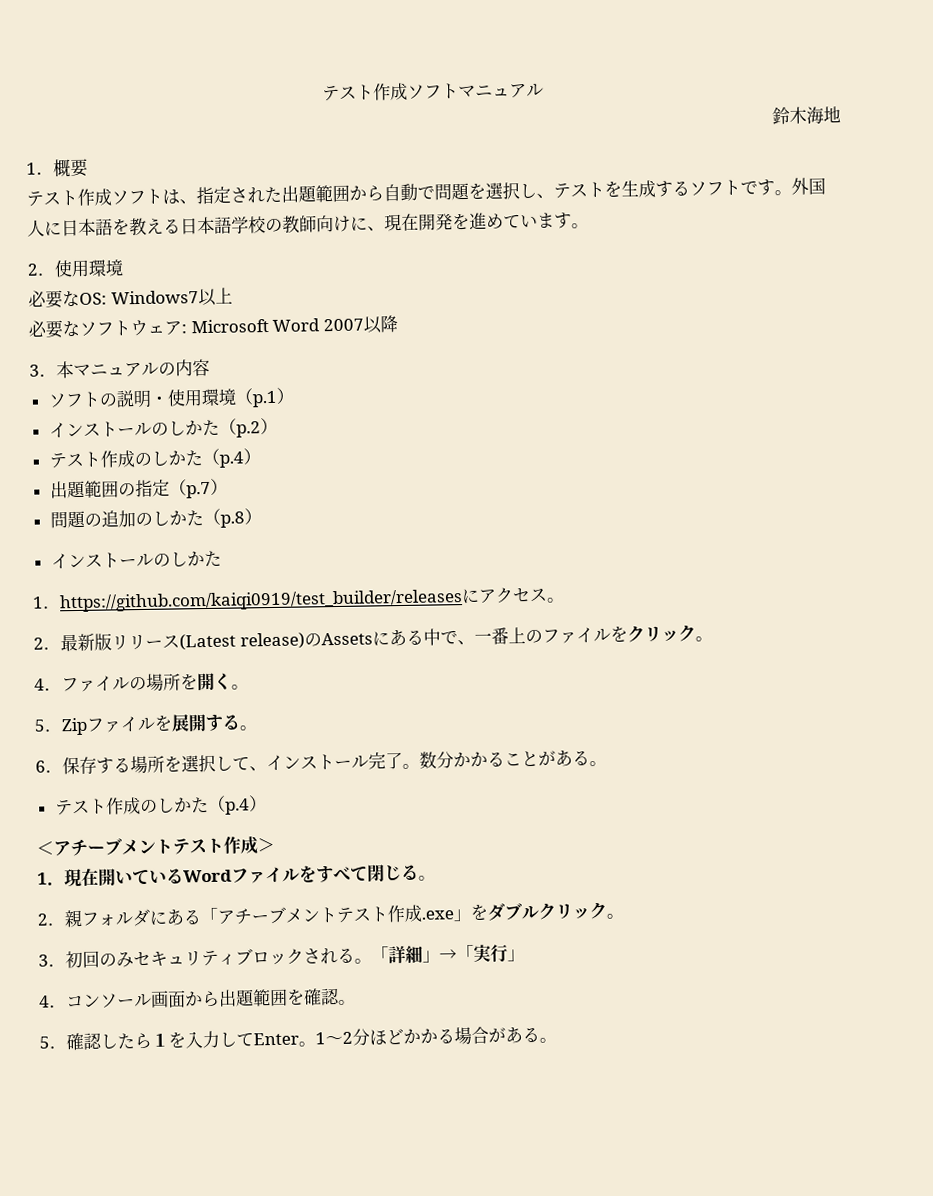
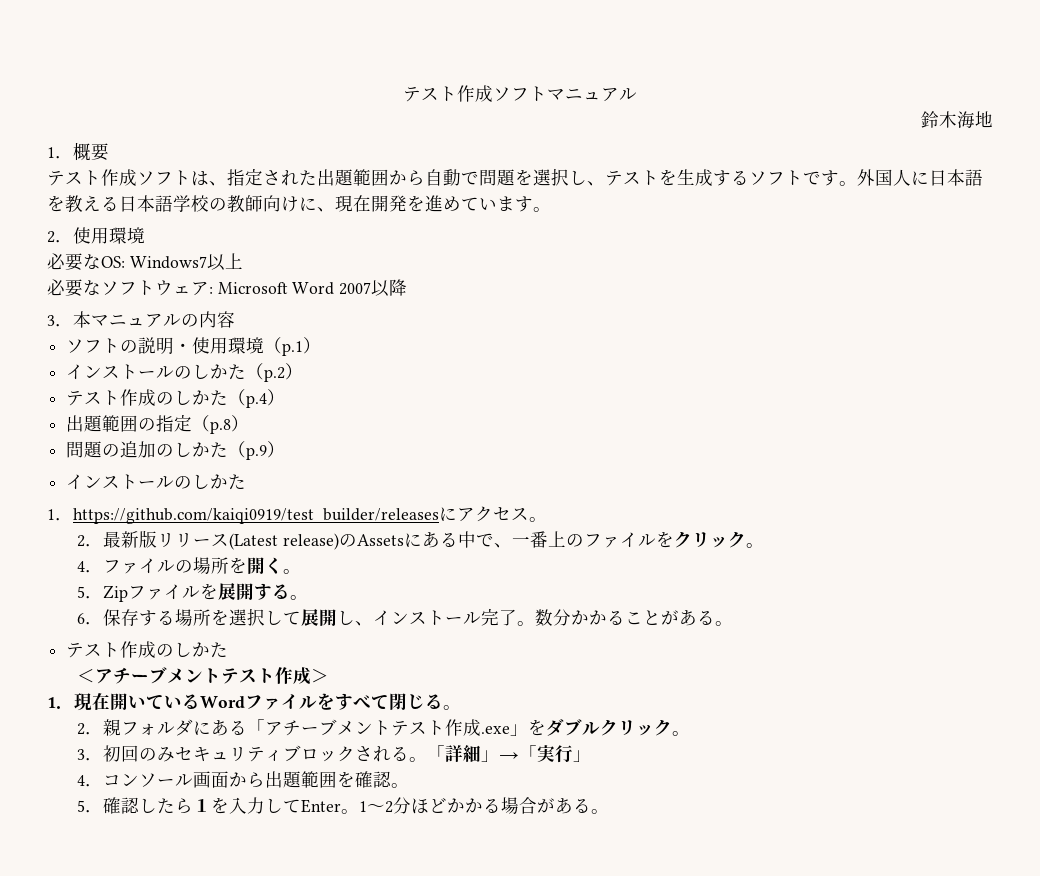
[185,481,211,499] p.7 -> [210,419,232,434] p.8
[219,511,245,528] p.8 -> [246,445,268,460] p.9
(250, 763) none -> [301,609,356,626] 展開し
[207,795,267,815] （p.4） -> (229, 650) none

